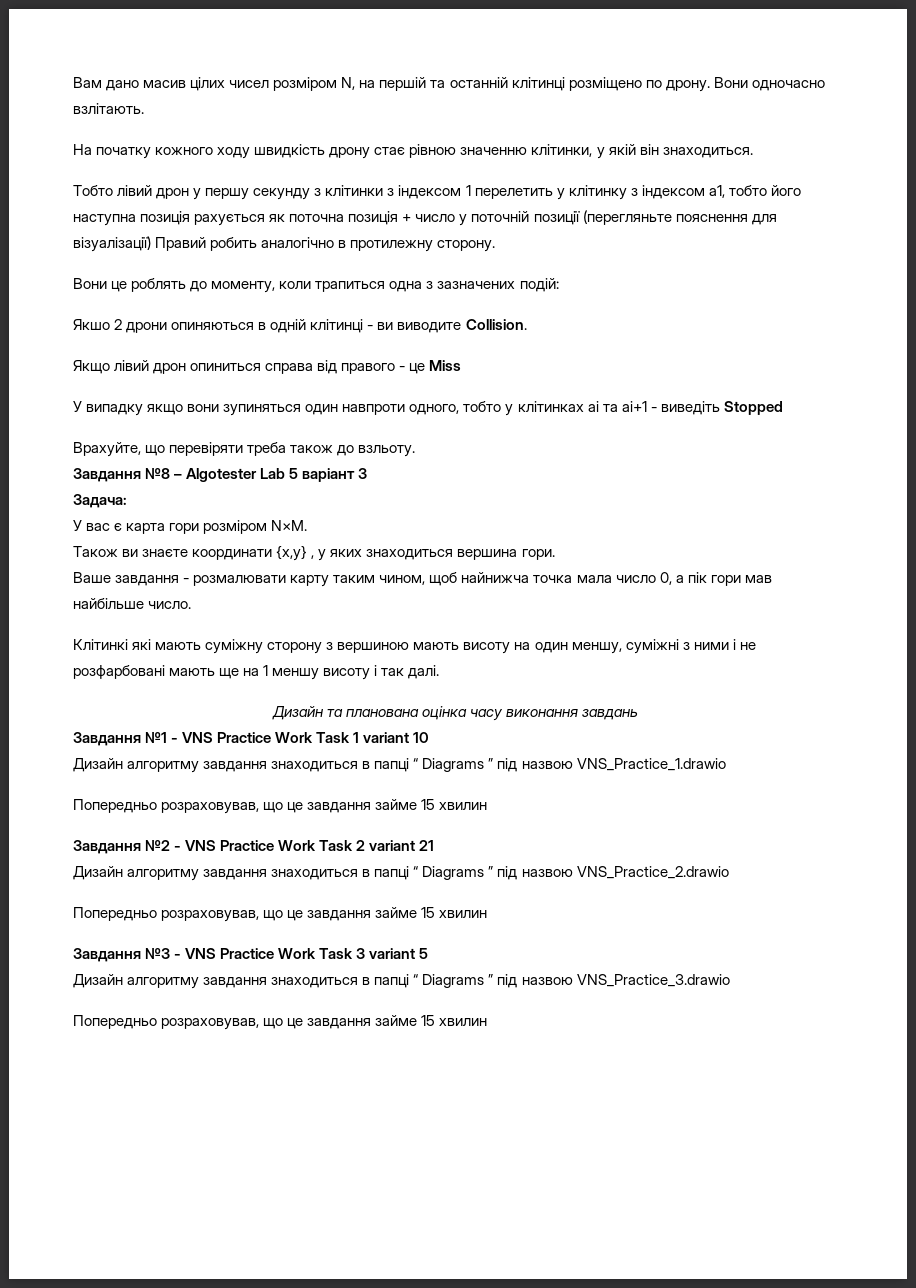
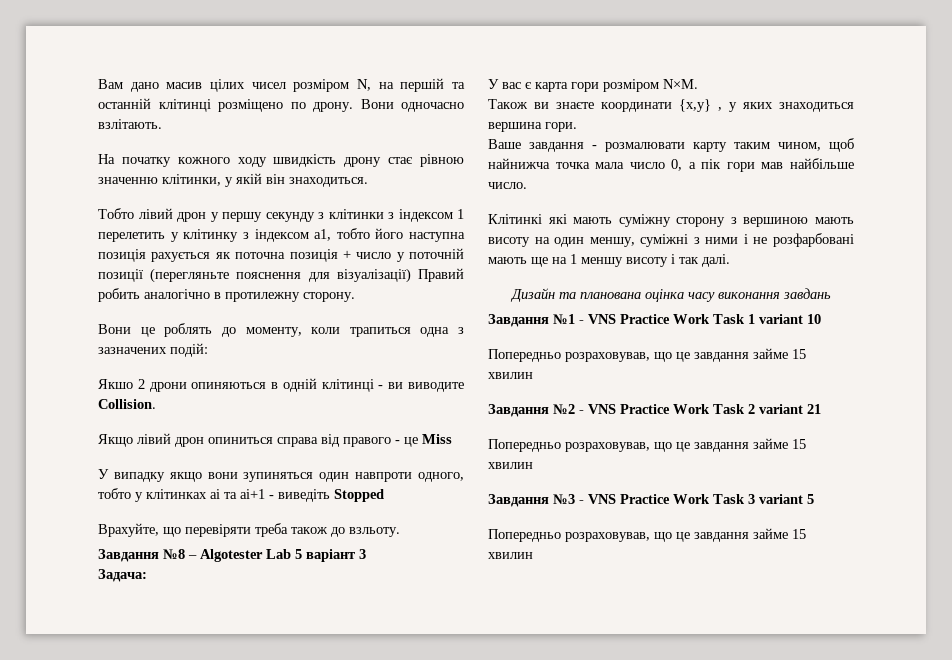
[73,758,726,773] // Дизайн алгоритму завдання знаходиться в папці “ Diagrams ” під назвою VNS_Practice_1.drawio -> (821, 319) none
[73,866,729,881] // Дизайн алгоритму завдання знаходиться в папці “ Diagrams ” під назвою VNS_Practice_2.drawio -> (821, 409) none
[73,974,730,989] // Дизайн алгоритму завдання знаходиться в папці “ Diagrams ” під назвою VNS_Practice_3.drawio -> (814, 499) none

